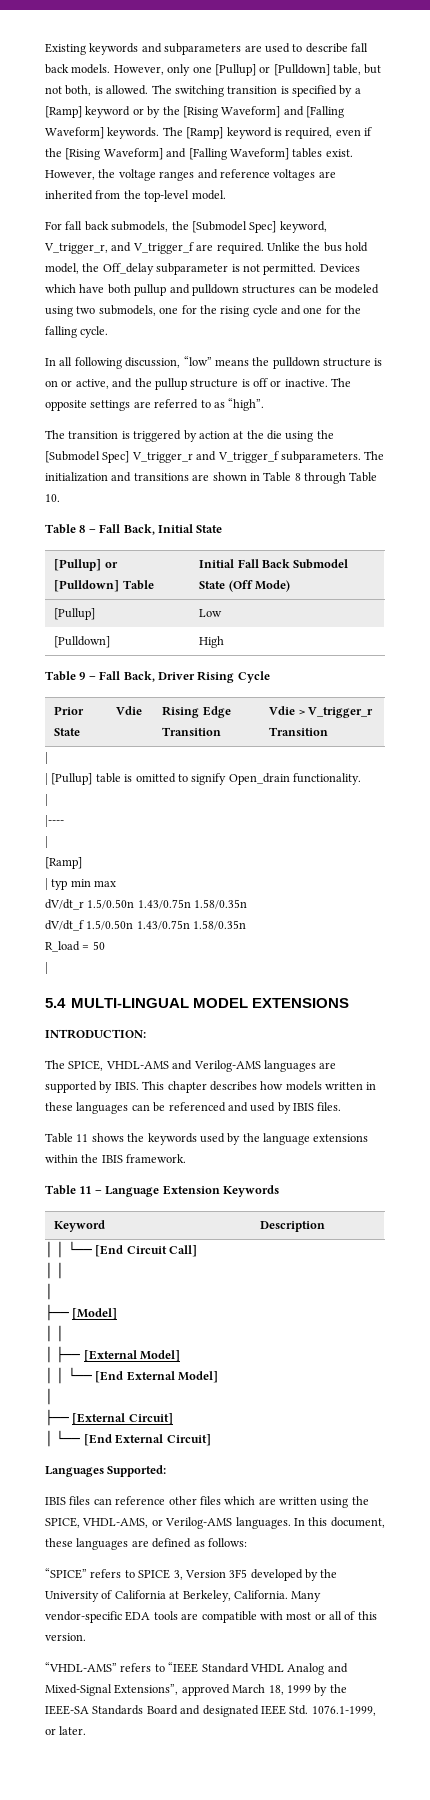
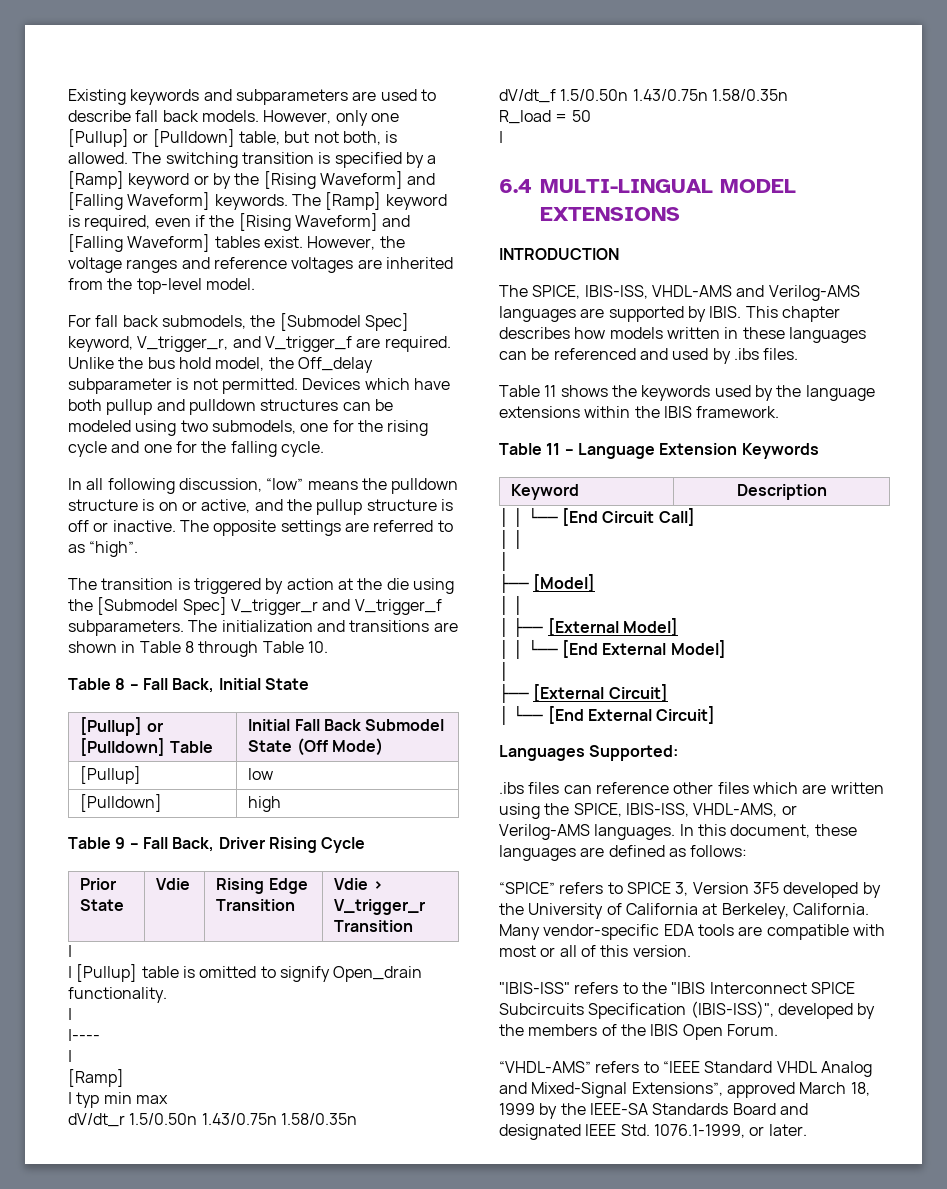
[199,609,223,617] Low -> [248,768,274,780] low
[199,636,225,648] High -> [248,796,282,812] high
[45,998,66,1008] 5.4 -> [499,179,532,193] 6.4
[45,1029,146,1039] INTRODUCTION: -> [499,248,619,260] INTRODUCTION
(104, 1065) none -> [584,285,648,299] IBIS-ISS,
[293,1103,314,1111] IBIS -> [733,348,759,360] .ibs
[45,1497,66,1505] IBIS -> [499,782,524,794] .ibs
(80, 1522) none -> [625,803,689,817] IBIS-ISS,
(86, 1637) none -> [499,982,855,994] [499,1001,876,1019] [499,1024,778,1040] // "IBIS-ISS" refers to the "IBIS Interconnect SPICE Subcircuits Specification (IBIS-ISS)", developed by the members of the IBIS Open Forum.

